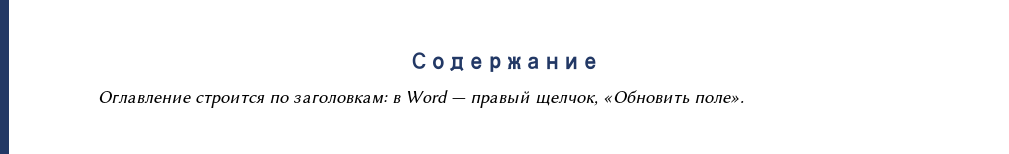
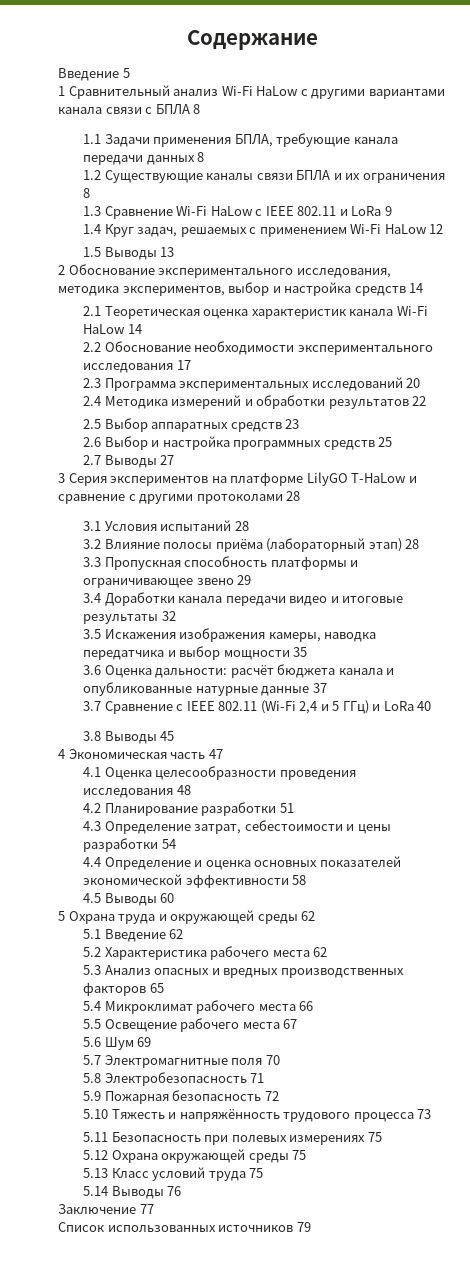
[98,90,744,108] Оглавление строится по заголовкам: в Word — правый щелчок, «Обновить поле». -> [58,68,130,81] [58,85,445,99] [58,104,201,114] [83,133,398,147] [83,152,205,165] [83,170,445,183] [83,188,91,198] [83,206,392,219] [83,224,444,237] [83,247,175,260] [58,264,391,278] [58,282,424,296] [83,306,428,319] [83,324,142,334] [83,341,433,355] [83,360,191,373] [83,377,421,391] [83,395,427,409] [83,418,300,432] [83,436,393,450] [83,455,175,468] [58,472,417,486] [58,491,301,504] [83,520,249,531] [83,538,420,552] [83,556,359,570] [83,575,252,588] [83,592,404,606] [83,611,176,624] [83,628,377,642] [83,646,308,660] [83,664,395,678] [83,682,327,696] [83,700,432,714] [83,731,175,744] [58,749,223,759] [83,766,356,780] [83,785,191,798] [83,802,294,816] [83,820,391,834] [83,838,176,852] [83,856,401,870] [83,874,307,888] [83,893,175,906] [58,910,316,924] [83,929,184,942] [83,946,328,960] [83,965,404,978] [83,982,164,996] [83,1000,314,1014] [83,1018,298,1032] [83,1037,152,1050] [83,1055,280,1068] [83,1072,265,1086] [83,1090,279,1104] [83,1109,432,1122] [83,1132,382,1145] [83,1149,307,1163] [83,1167,264,1181] [83,1186,182,1199] [58,1204,154,1214] [58,1222,311,1232] Введение 5 // 1 Сравнительный анализ Wi-Fi HaLow с другими вариантами канала связи с БПЛА 8 // 1.1 Задачи применения БПЛА, требующие канала передачи данных 8 // 1.2 Существующие каналы связи БПЛА и их ограничения 8 // 1.3 Сравнение Wi-Fi HaLow с IEEE 802.11 и LoRa 9 // 1.4 Круг задач, решаемых с применением Wi-Fi HaLow 12 // 1.5 Выводы 13 // 2 Обоснование экспериментального исследования, методика экспериментов, выбор и настройка средств 14 // 2.1 Теоретическая оценка характеристик канала Wi-Fi HaLow 14 // 2.2 Обоснование необходимости экспериментального исследования 17 // 2.3 Программа экспериментальных исследований 20 // 2.4 Методика измерений и обработки результатов 22 // 2.5 Выбор аппаратных средств 23 // 2.6 Выбор и настройка программных средств 25 // 2.7 Выводы 27 // 3 Серия экспериментов на платформе LilyGO T-HaLow и сравнение с другими протоколами 28 // 3.1 Условия испытаний 28 // 3.2 Влияние полосы приёма (лабораторный этап) 28 // 3.3 Пропускная способность платформы и ограничивающее звено 29 // 3.4 Доработки канала передачи видео и итоговые результаты 32 // 3.5 Искажения изображения камеры, наводка передатчика и выбор мощности 35 // 3.6 Оценка дальности: расчёт бюджета канала и опубликованные натурные данные 37 // 3.7 Сравнение с IEEE 802.11 (Wi-Fi 2,4 и 5 ГГц) и LoRa 40 // 3.8 Выводы 45 // 4 Экономическая часть 47 // 4.1 Оценка целесообразности проведения исследования 48 // 4.2 Планирование разработки 51 // 4.3 Определение затрат, себестоимости и цены разработки 54 // 4.4 Определение и оценка основных показателей экономической эффективности 58 // 4.5 Выводы 60 // 5 Охрана труда и окружающей среды 62 // 5.1 Введение 62 // 5.2 Характеристика рабочего места 62 // 5.3 Анализ опасных и вредных производственных факторов 65 // 5.4 Микроклимат рабочего места 66 // 5.5 Освещение рабочего места 67 // 5.6 Шум 69 // 5.7 Электромагнитные поля 70 // 5.8 Электробезопасность 71 // 5.9 Пожарная безопасность 72 // 5.10 Тяжесть и напряжённость трудового процесса 73 // 5.11 Безопасность при полевых измерениях 75 // 5.12 Охрана окружающей среды 75 // 5.13 Класс условий труда 75 // 5.14 Выводы 76 // Заключение 77 // Список использованных источников 79

